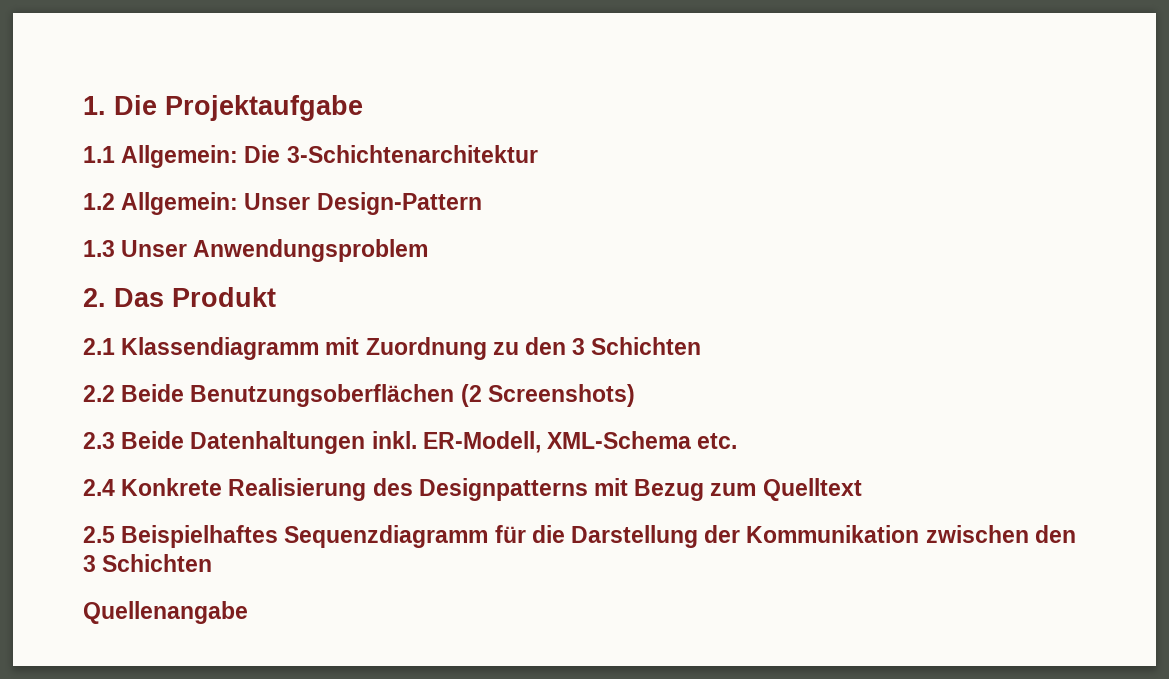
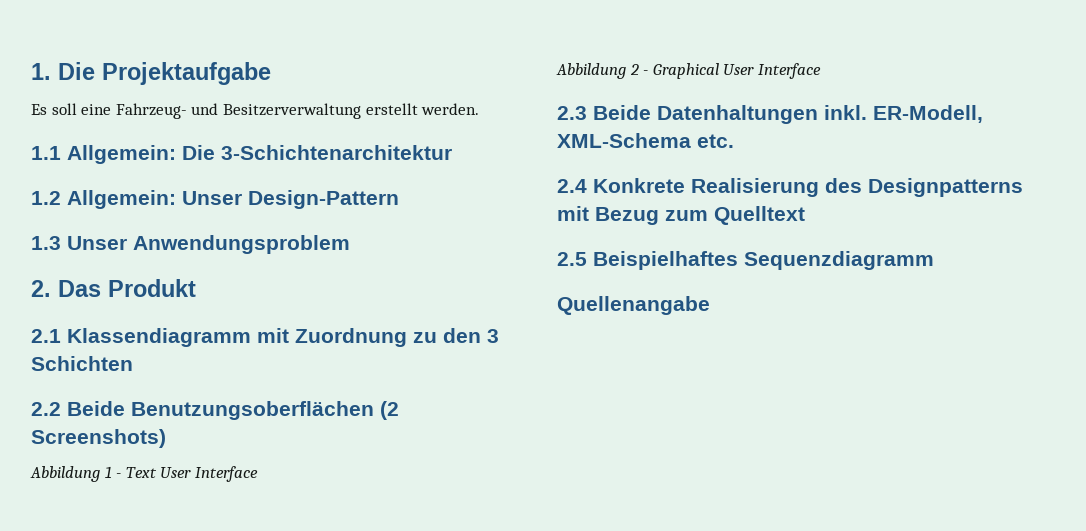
(363, 108) none -> [31,103,480,119] // Es soll eine Fahrzeug- und Besitzerverwaltung erstellt werden.
(635, 395) none -> [30,466,258,482] [556,63,821,79] // Abbildung 1 - Text User Interface // Abbildung 2 - Graphical User Interface
[494,525,1076,548] [83,554,213,572] für die Darstellung der Kommunikation zwischen den 3 Schichten -> (934, 260) none

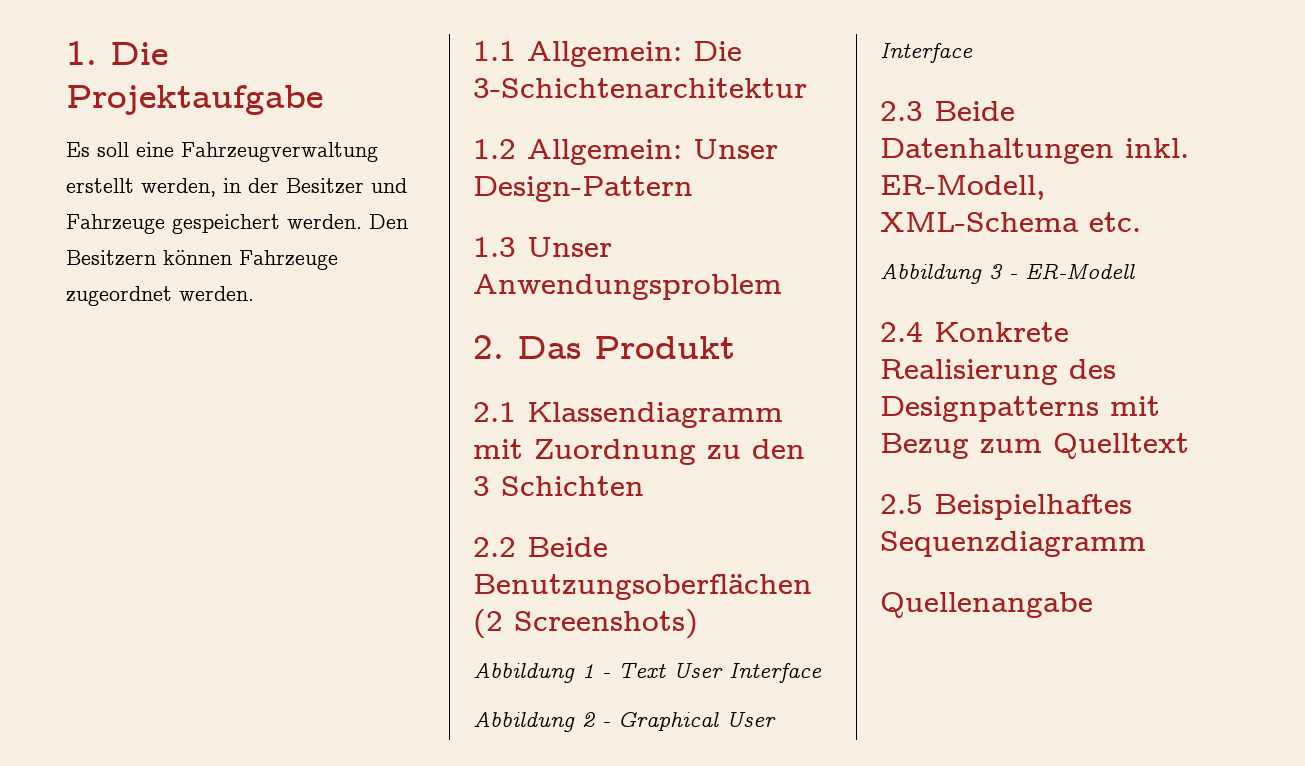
[115,103,418,119] Fahrzeug- und Besitzerverwaltung erstellt -> [181,142,378,162] [66,178,407,197] [66,214,408,234] [66,250,338,270] [66,286,172,306] Fahrzeugverwaltung erstellt werden, in der Besitzer und Fahrzeuge gespeichert werden. Den Besitzern können Fahrzeuge zugeordnet
(734, 141) none -> [880,263,1135,284] // Abbildung 3 - ER-Modell

